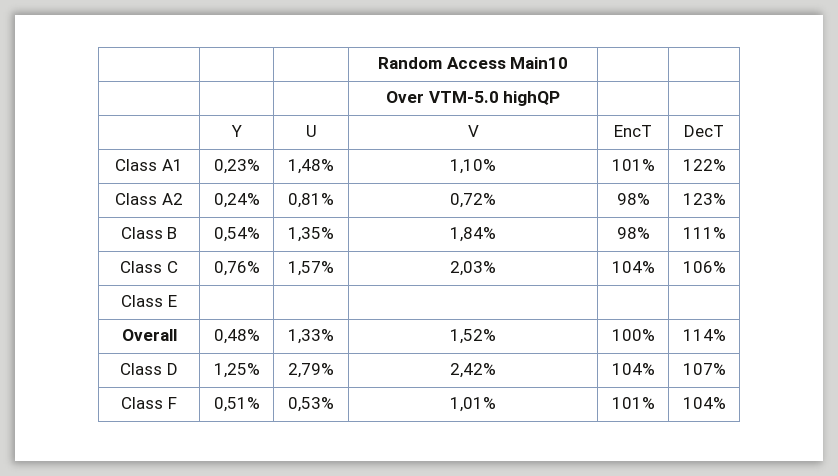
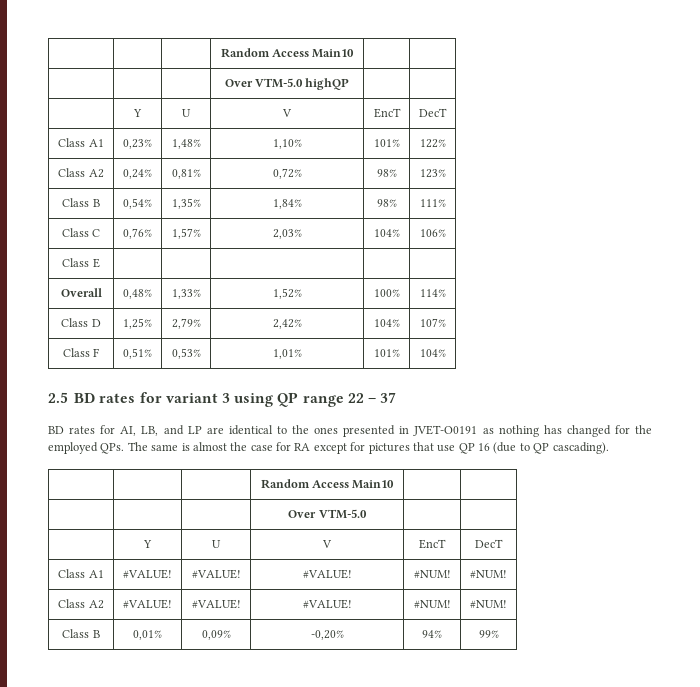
(726, 403) none -> [48,392,397,407] [48,425,653,437] [48,442,609,454] [260,479,395,489] [288,509,367,519] [143,540,152,548] [212,540,221,548] [322,540,332,548] [419,539,446,549] [475,539,503,548] [58,569,104,578] [123,569,172,579] [191,569,241,579] [302,569,352,579] [413,570,451,578] [470,570,507,578] [58,599,104,609] [123,599,172,609] [191,599,241,609] [302,599,352,609] [413,600,451,608] [470,600,507,608] [62,629,100,638] [133,630,162,640] [201,630,231,640] [310,630,344,640] [422,630,442,638] [478,630,499,638] // 2.5 BD rates for variant 3 using QP range 22 – 37 // BD rates for AI, LB, and LP are identical to the ones presented in JVET-O0191 as nothing has changed for the employed QPs. The same is almost the case for RA except for pictures that use QP 16 (due to QP cascading). // | | | Random Access Main10 | | // | | | Over VTM-5.0 | | // | Y | U | V | EncT | DecT // Class A1 | #VALUE! | #VALUE! | #VALUE! | #NUM! | #NUM! // Class A2 | #VALUE! | #VALUE! | #VALUE! | #NUM! | #NUM! // Class B | 0,01% | 0,09% | -0,20% | 94% | 99%

